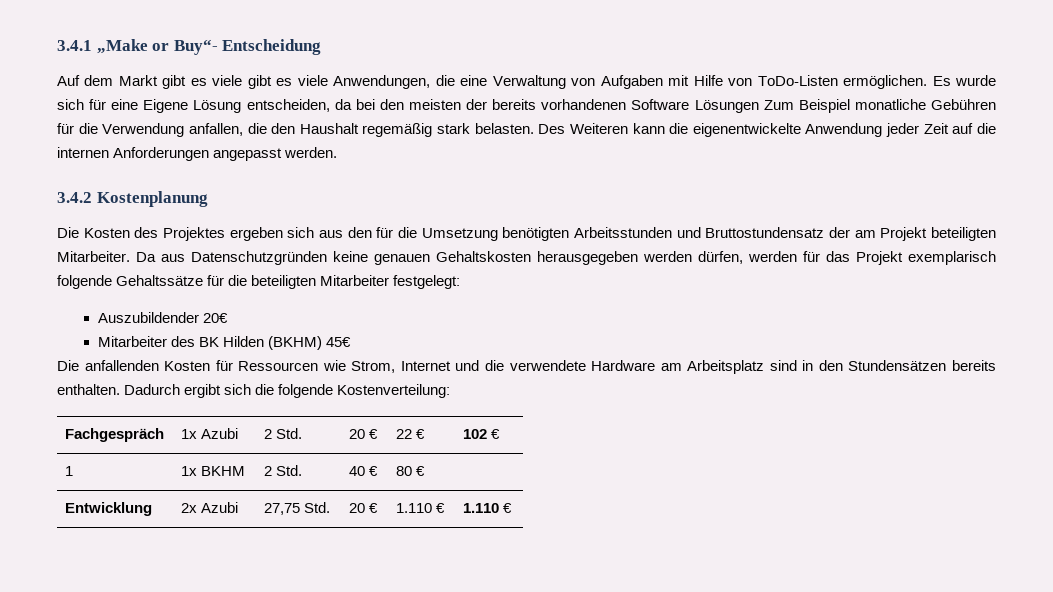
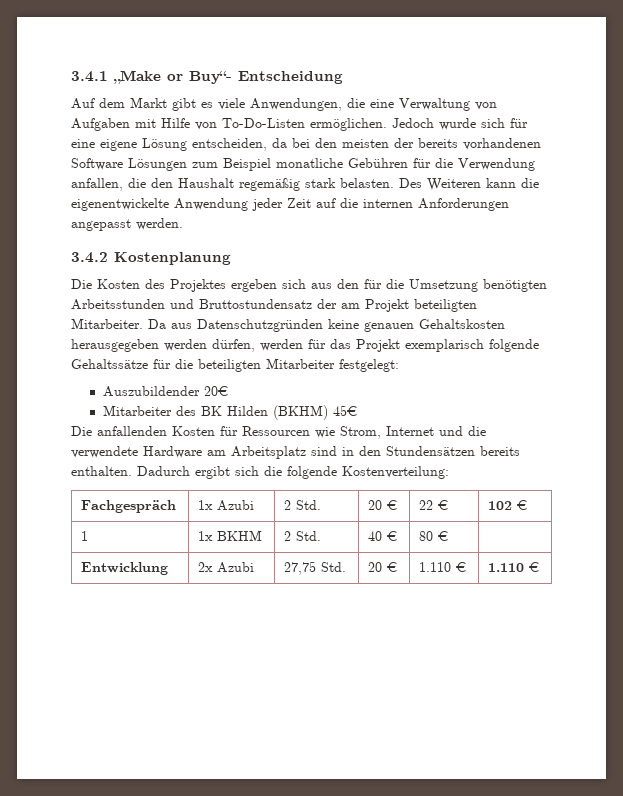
[247,75,328,89] gibt es viele -> (245, 104) none
[757,75,951,89] ToDo-Listen ermöglichen. Es -> [222,118,434,131] To-Do-Listen ermöglichen. Jedoch
[143,99,189,113] Eigene -> [100,139,137,151] eigene
[763,100,794,110] Zum -> [192,162,218,168] zum

